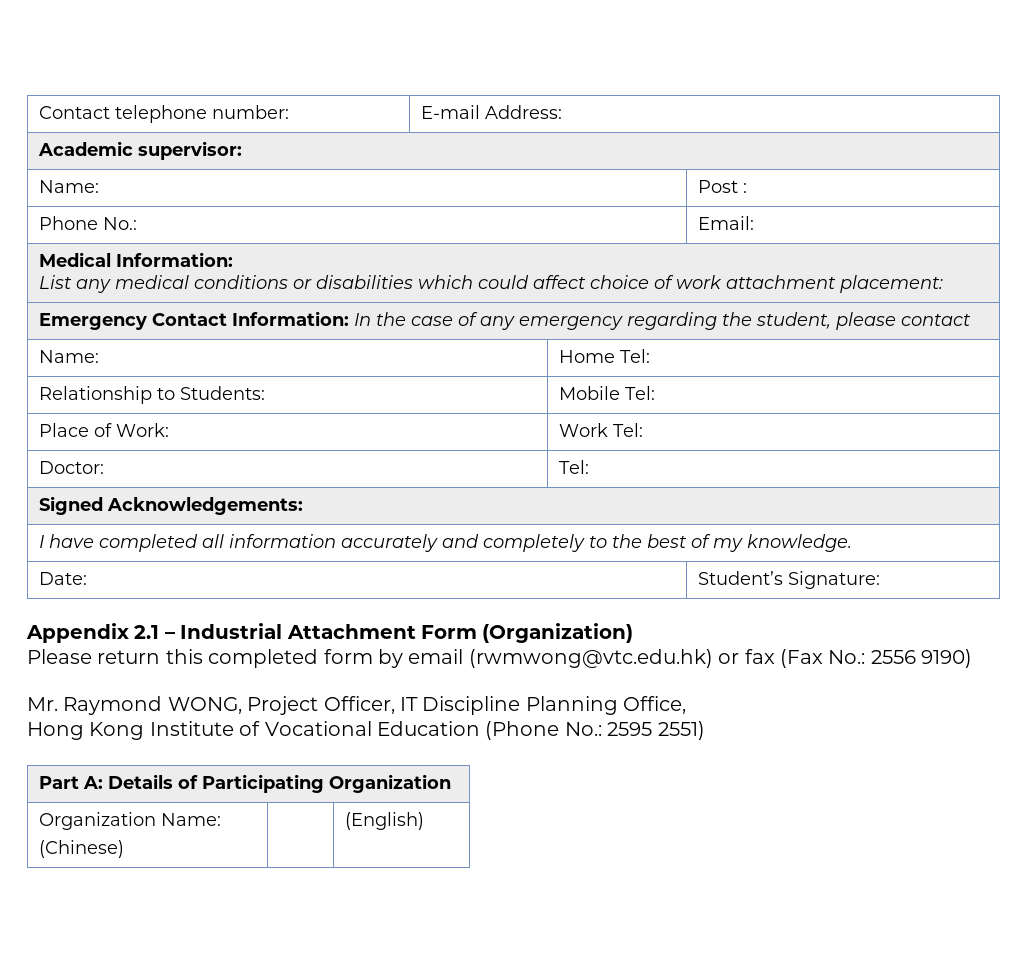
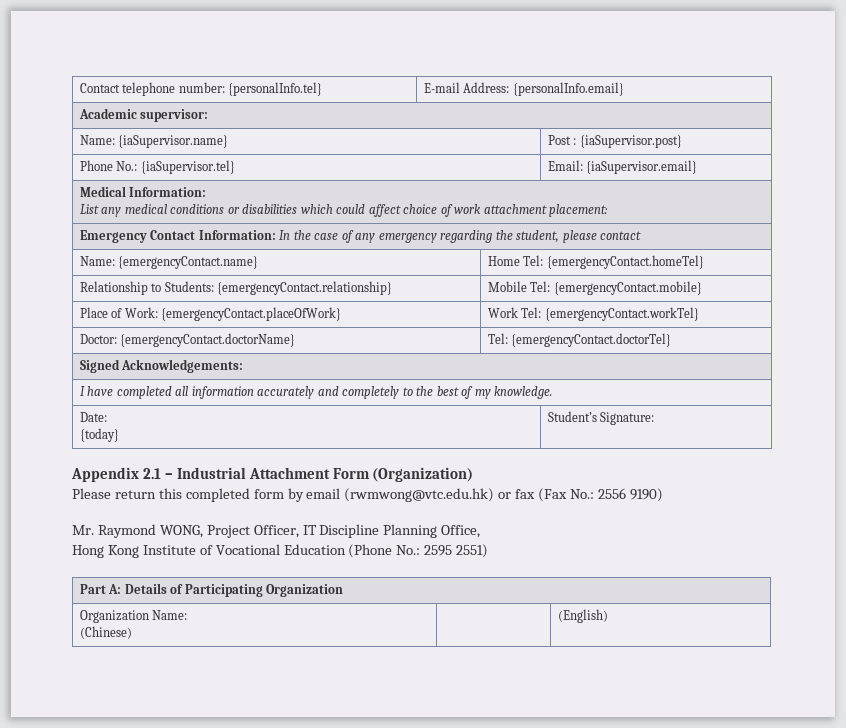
(289, 112) none -> [228,82,323,96] {personalInfo.tel}
(562, 112) none -> [512,82,624,96] {personalInfo.email}
(99, 186) none -> [118,135,229,148] {iaSupervisor.name}
(747, 188) none -> [579,135,682,148] {iaSupervisor.post}
(137, 223) none -> [140,160,235,174] {iaSupervisor.tel}
(754, 223) none -> [586,160,698,174] {iaSupervisor.email}
(99, 356) none -> [118,256,259,269] {emergencyContact.name}
(650, 356) none -> [546,255,704,269] {emergencyContact.homeTel}
(265, 393) none -> [217,281,393,295] {emergencyContact.relationship}
(655, 393) none -> [553,281,702,295] {emergencyContact.mobile}
(169, 430) none -> [161,307,342,321] {emergencyContact.placeOfWork}
(643, 430) none -> [544,307,699,321] {emergencyContact.workTel}
[558,460,589,474] | Tel: -> [120,333,296,347] [487,333,672,347] {emergencyContact.doctorName} | Tel: {emergencyContact.doctorTel}
(87, 578) none -> [79,428,119,442] // {today}

